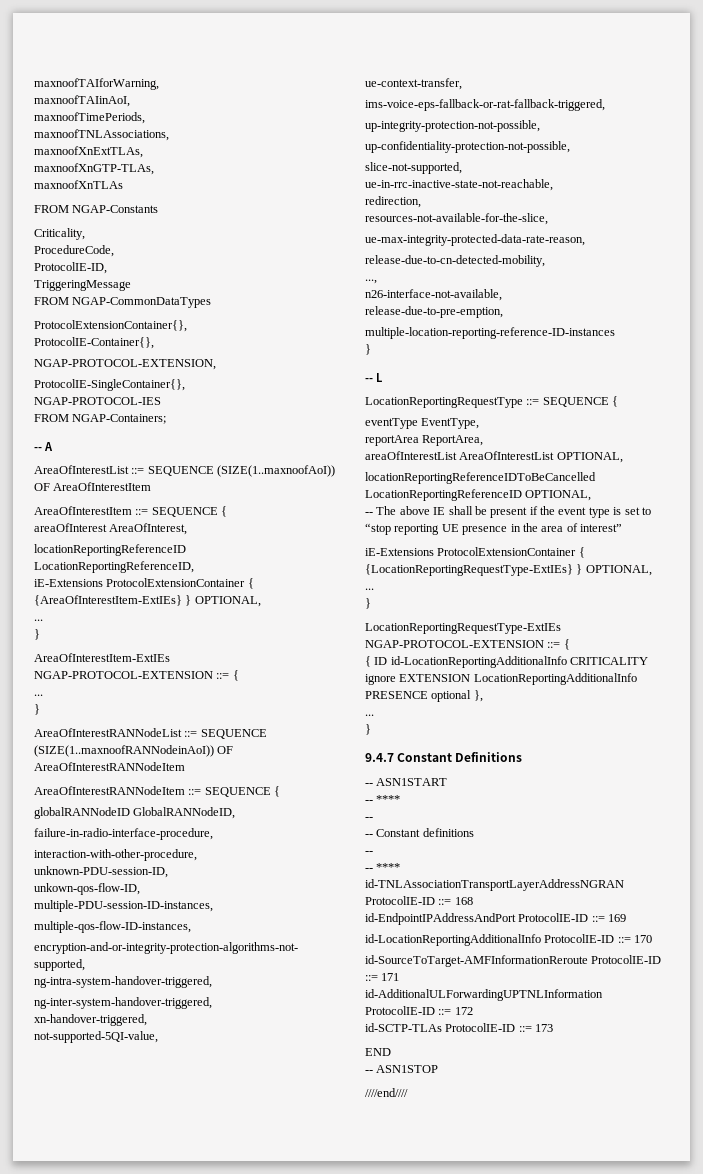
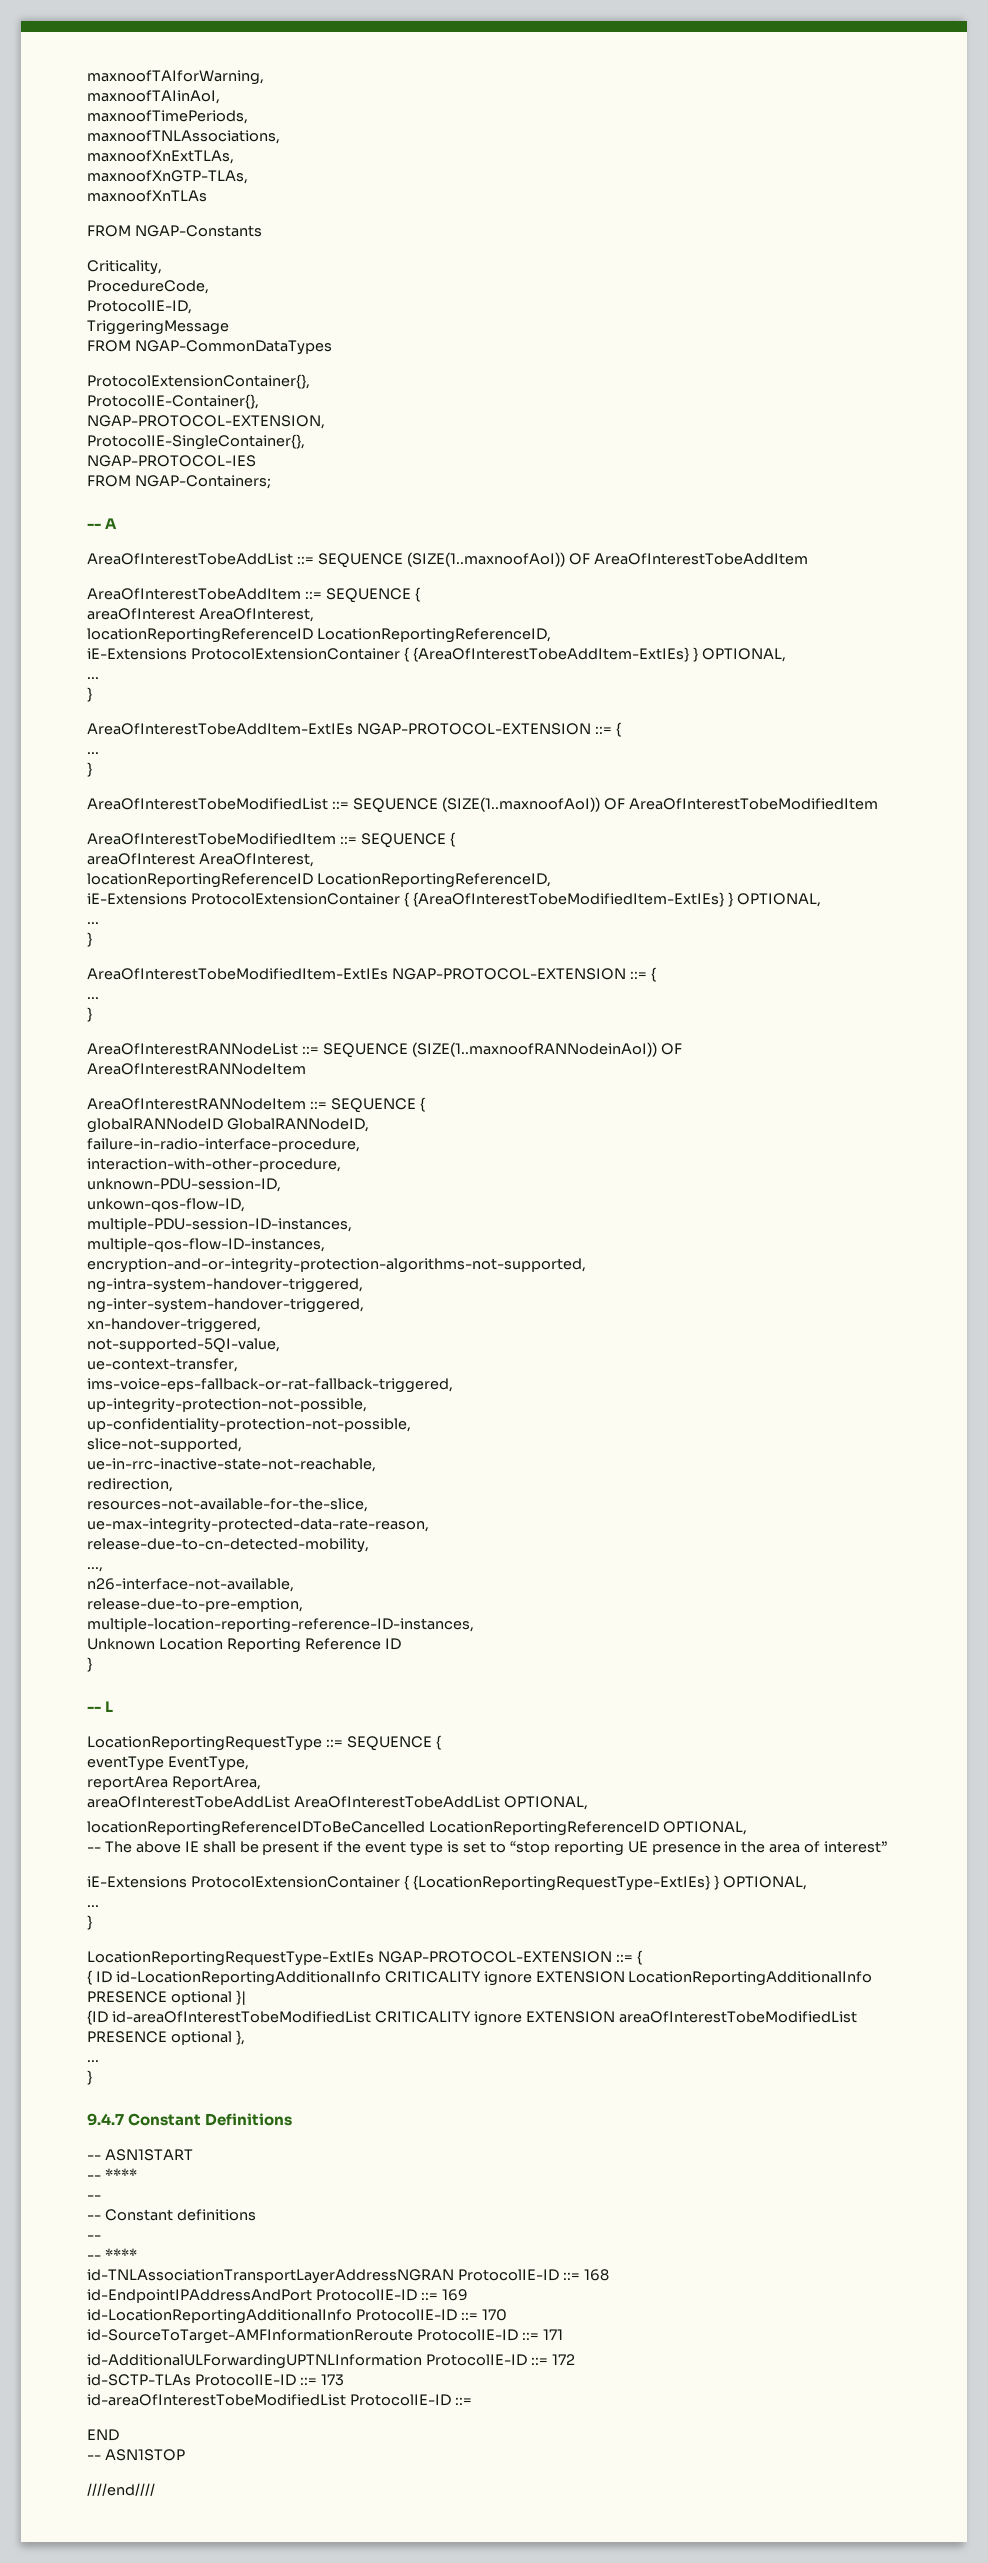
[34,465,336,477] [34,482,152,491] [34,506,132,515] AreaOfInterestList ::= SEQUENCE (SIZE(1..maxnoofAoI)) OF AreaOfInterestItem // AreaOfInterestItem -> [87,552,808,568] [87,588,301,600] AreaOfInterestTobeAddList ::= SEQUENCE (SIZE(1..maxnoofAoI)) OF AreaOfInterestTobeAddItem // AreaOfInterestTobeAddItem
[34,595,261,607] [34,619,43,621] [34,629,40,640] [34,653,170,662] {AreaOfInterestItem-ExtIEs} } OPTIONAL, // ... // } // AreaOfInterestItem-ExtIEs -> [412,647,786,662] [87,677,99,679] [87,687,92,702] [87,722,621,737] [87,752,99,754] [87,762,92,777] [87,797,878,813] [87,832,455,848] [87,853,314,867] [87,873,551,888] [87,892,821,907] [87,922,99,924] [87,932,92,947] [87,968,388,980] {AreaOfInterestTobeAddItem-ExtIEs} } OPTIONAL, // ... // } // AreaOfInterestTobeAddItem-ExtIEs NGAP-PROTOCOL-EXTENSION ::= { // ... // } // AreaOfInterestTobeModifiedList ::= SEQUENCE (SIZE(1..maxnoofAoI)) OF AreaOfInterestTobeModifiedItem // AreaOfInterestTobeModifiedItem ::= SEQUENCE { // areaOfInterest AreaOfInterest, // locationReportingReferenceID LocationReportingReferenceID, // iE-Extensions ProtocolExtensionContainer { {AreaOfInterestTobeModifiedItem-ExtIEs} } OPTIONAL, // ... // } // AreaOfInterestTobeModifiedItem-ExtIEs
[365,327,615,339] multiple-location-reporting-reference-ID-instances -> [87,1618,474,1633] [87,1638,401,1653] multiple-location-reporting-reference-ID-instances, // Unknown Location Reporting Reference ID
[365,451,555,460] areaOfInterestList AreaOfInterestList -> [87,1796,500,1808] areaOfInterestTobeAddList AreaOfInterestTobeAddList
(472, 696) none -> [235,1990,246,2005] [87,2010,857,2026] [87,2031,232,2045] }| // {ID id-areaOfInterestTobeModifiedList CRITICALITY ignore EXTENSION areaOfInterestTobeModifiedList PRESENCE optional
(554, 1028) none -> [87,2394,472,2406] // id-areaOfInterestTobeModifiedList ProtocolIE-ID ::=

